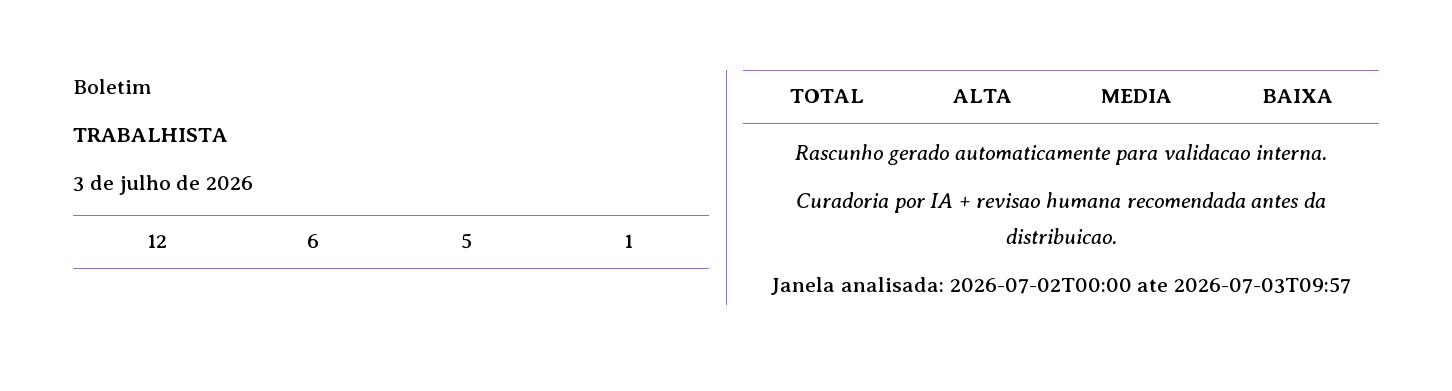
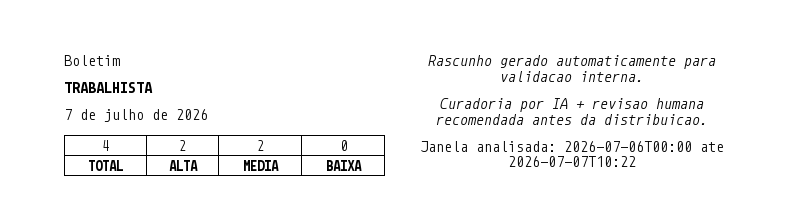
[73,177,84,192] 3 -> [64,109,72,120] 7
[147,234,167,248] [306,234,319,248] [460,233,472,249] [623,234,633,248] 12 | 6 | 5 | 1 -> [102,140,109,151] [179,140,186,151] [256,140,264,151] [339,140,347,151] 4 | 2 | 2 | 0
[949,277,1352,294] 2026-07-02T00:00 ate 2026-07-03T09:57 -> [563,141,724,152] [507,156,636,167] 2026-07-06T00:00 ate 2026-07-07T10:22

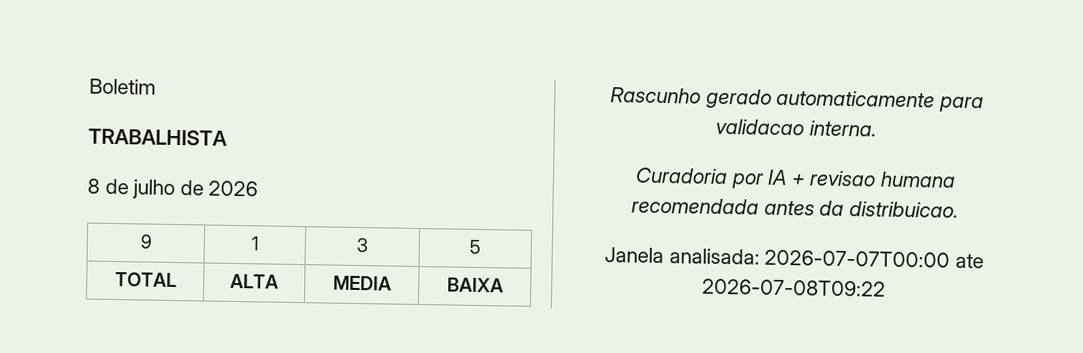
[64,109,72,120] 7 -> [87,178,100,194] 8
[102,140,109,151] [179,140,186,151] [256,140,264,151] [339,140,347,151] 4 | 2 | 2 | 0 -> [139,234,152,249] [250,236,259,251] [356,237,368,253] [469,239,481,255] 9 | 1 | 3 | 5
[563,141,724,152] [507,156,636,167] 2026-07-06T00:00 ate 2026-07-07T10:22 -> [764,249,984,269] [702,278,886,297] 2026-07-07T00:00 ate 2026-07-08T09:22

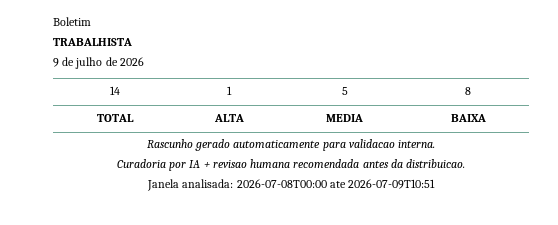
[87,178,100,194] 8 -> [53,58,59,67] 9
[139,234,152,249] [250,236,259,251] [356,237,368,253] [469,239,481,255] 9 | 1 | 3 | 5 -> [110,86,120,95] [227,86,232,95] [341,87,348,95] [465,87,471,95] 14 | 1 | 5 | 8
[764,249,984,269] [702,278,886,297] 2026-07-07T00:00 ate 2026-07-08T09:22 -> [236,179,435,189] 2026-07-08T00:00 ate 2026-07-09T10:51

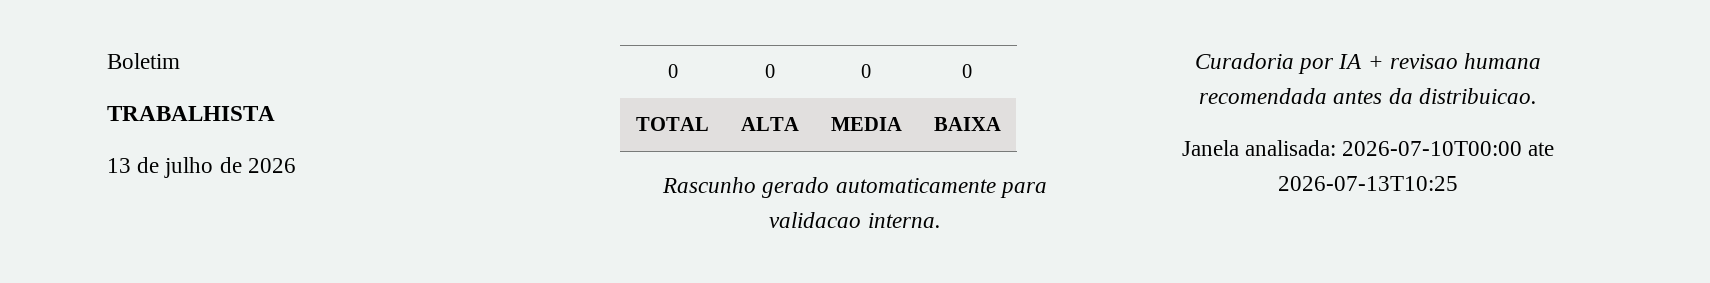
[53,58,59,67] 9 -> [107,158,131,173] 13
[110,86,120,95] [227,86,232,95] [341,87,348,95] [465,87,471,95] 14 | 1 | 5 | 8 -> [667,64,678,78] [764,64,775,78] [861,64,871,78] [962,64,972,78] 0 | 0 | 0 | 0
[236,179,435,189] 2026-07-08T00:00 ate 2026-07-09T10:51 -> [1342,141,1555,156] [1278,176,1458,191] 2026-07-10T00:00 ate 2026-07-13T10:25

